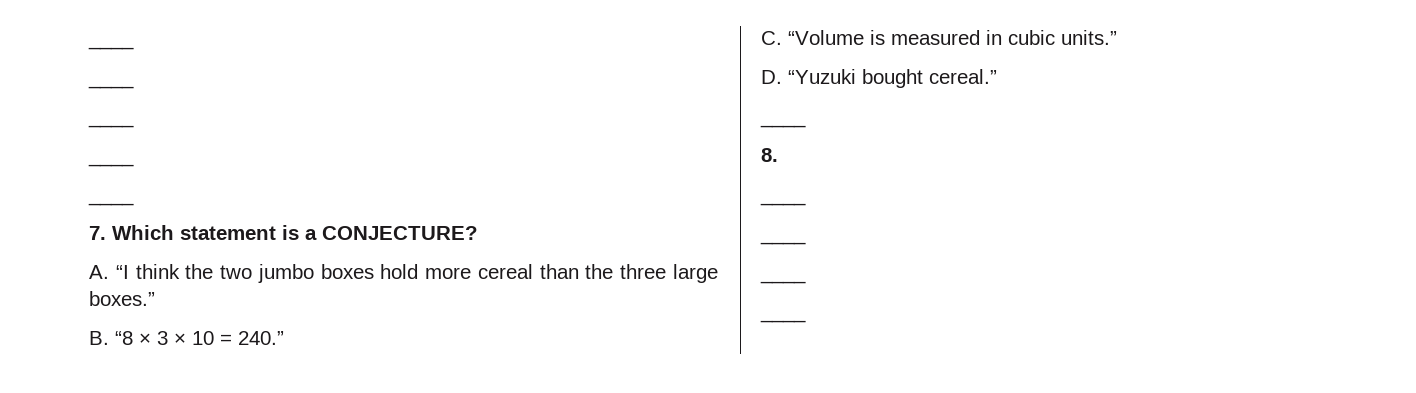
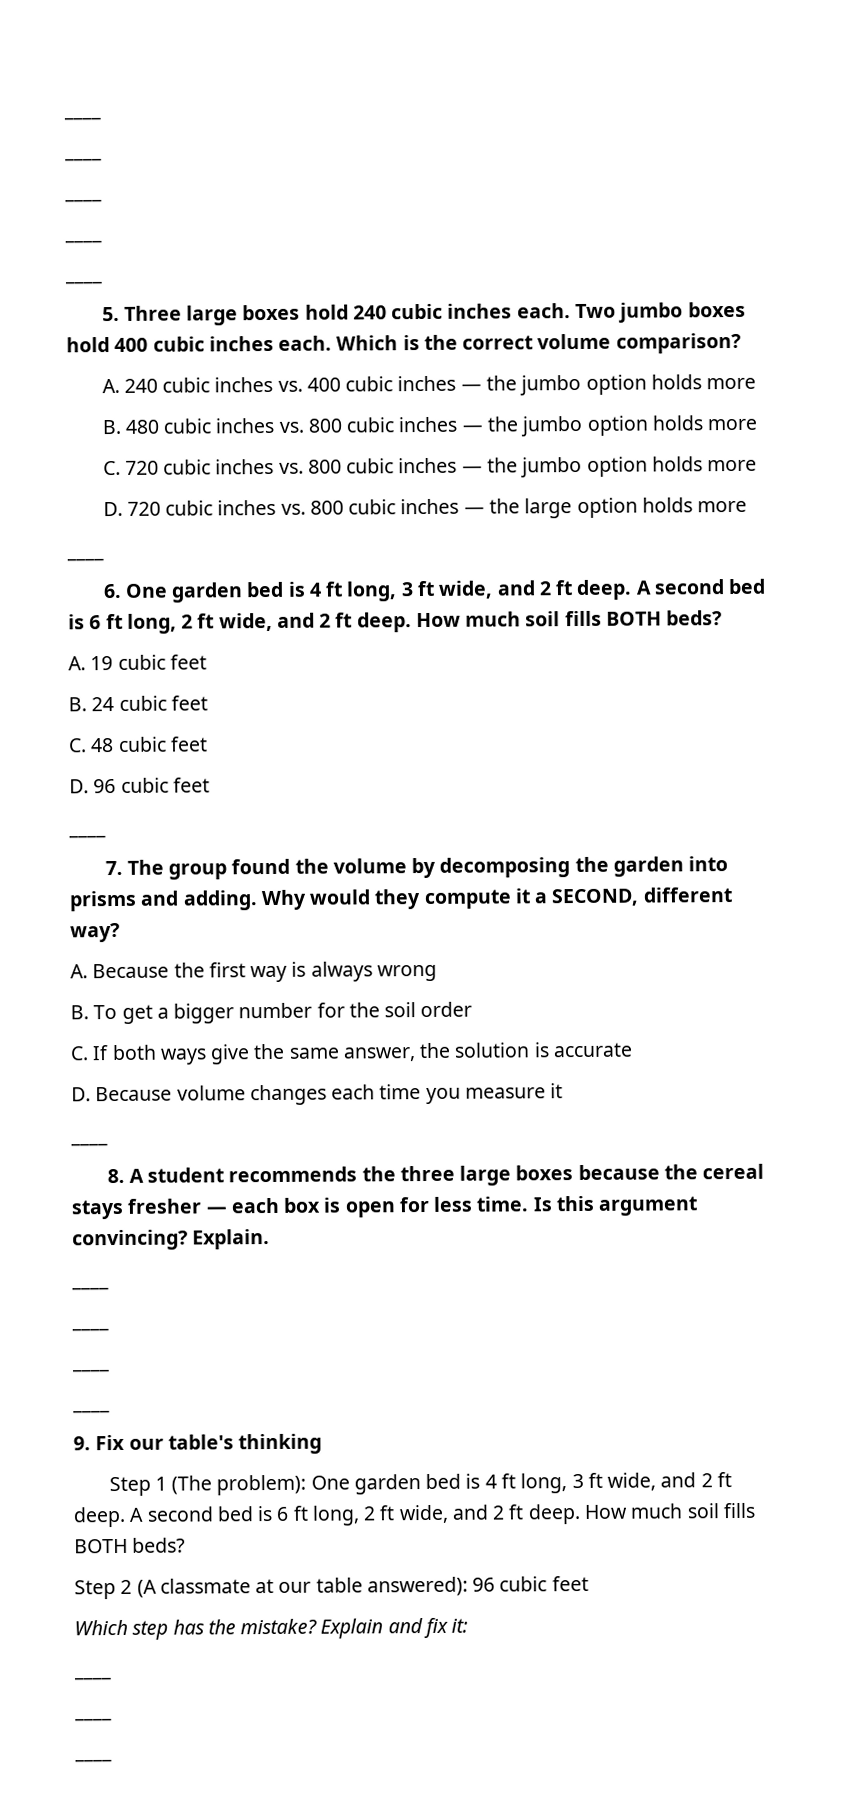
[89,225,478,240] [89,264,718,283] [89,291,155,306] [89,331,284,345] [761,30,1117,45] [761,69,997,88] [760,123,806,128] [761,148,778,162] [760,201,806,206] 7. Which statement is a CONJECTURE? // A. “I think the two jumbo boxes hold more cereal than the three large boxes.” // B. “8 × 3 × 10 = 240.” // C. “Volume is measured in cubic units.” // D. “Yuzuki bought cereal.” // ____ // 8. // ____ -> [101,301,746,326] [66,332,741,354] [101,374,757,396] [101,415,758,437] [102,456,758,478] [102,497,748,519] [66,557,104,562] [102,578,767,603] [68,610,723,634] [68,654,207,671] [68,695,208,712] [68,736,208,753] [69,777,210,794] [68,834,106,839] [104,856,729,880] [69,887,733,912] [70,922,120,943] [70,961,437,983] [70,1001,473,1024] [70,1042,633,1065] [71,1083,564,1106] [70,1142,108,1147] [106,1163,765,1186] [71,1195,699,1220] [72,1229,271,1251] [71,1286,109,1291] [71,1327,109,1332] [72,1368,110,1373] [72,1409,110,1414] [73,1433,323,1455] [108,1472,732,1497] [73,1502,755,1528] [74,1537,186,1554] [74,1575,589,1600] [74,1617,469,1640] 5. Three large boxes hold 240 cubic inches each. Two jumbo boxes hold 400 cubic inches each. Which is the correct volume comparison? // A. 240 cubic inches vs. 400 cubic inches — the jumbo option holds more // B. 480 cubic inches vs. 800 cubic inches — the jumbo option holds more // C. 720 cubic inches vs. 800 cubic inches — the jumbo option holds more // D. 720 cubic inches vs. 800 cubic inches — the large option holds more // ____ // 6. One garden bed is 4 ft long, 3 ft wide, and 2 ft deep. A second bed is 6 ft long, 2 ft wide, and 2 ft deep. How much soil fills BOTH beds? // A. 19 cubic feet // B. 24 cubic feet // C. 48 cubic feet // D. 96 cubic feet // ____ // 7. The group found the volume by decomposing the garden into prisms and adding. Why would they compute it a SECOND, different way? // A. Because the first way is always wrong // B. To get a bigger number for the soil order // C. If both ways give the same answer, the solution is accurate // D. Because volume changes each time you measure it // ____ // 8. A student recommends the three large boxes because the cereal stays fresher — each box is open for less time. Is this argument convincing? Explain. // ____ // ____ // ____ // ____ // 9. Fix our table's thinking // Step 1 (The problem): One garden bed is 4 ft long, 3 ft wide, and 2 ft deep. A second bed is 6 ft long, 2 ft wide, and 2 ft deep. How much soil fills BOTH beds? // Step 2 (A classmate at our table answered): 96 cubic feet // Which step has the mistake? Explain and fix it:

